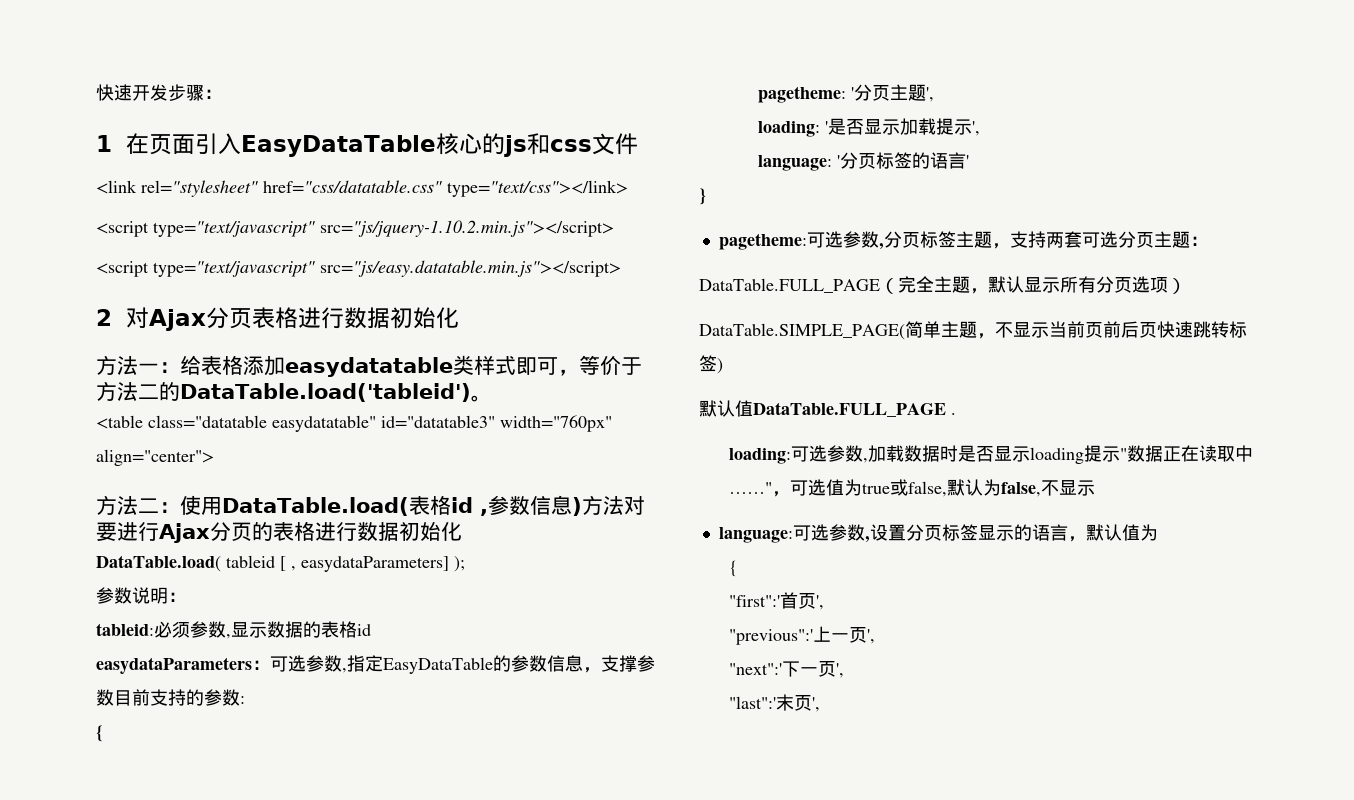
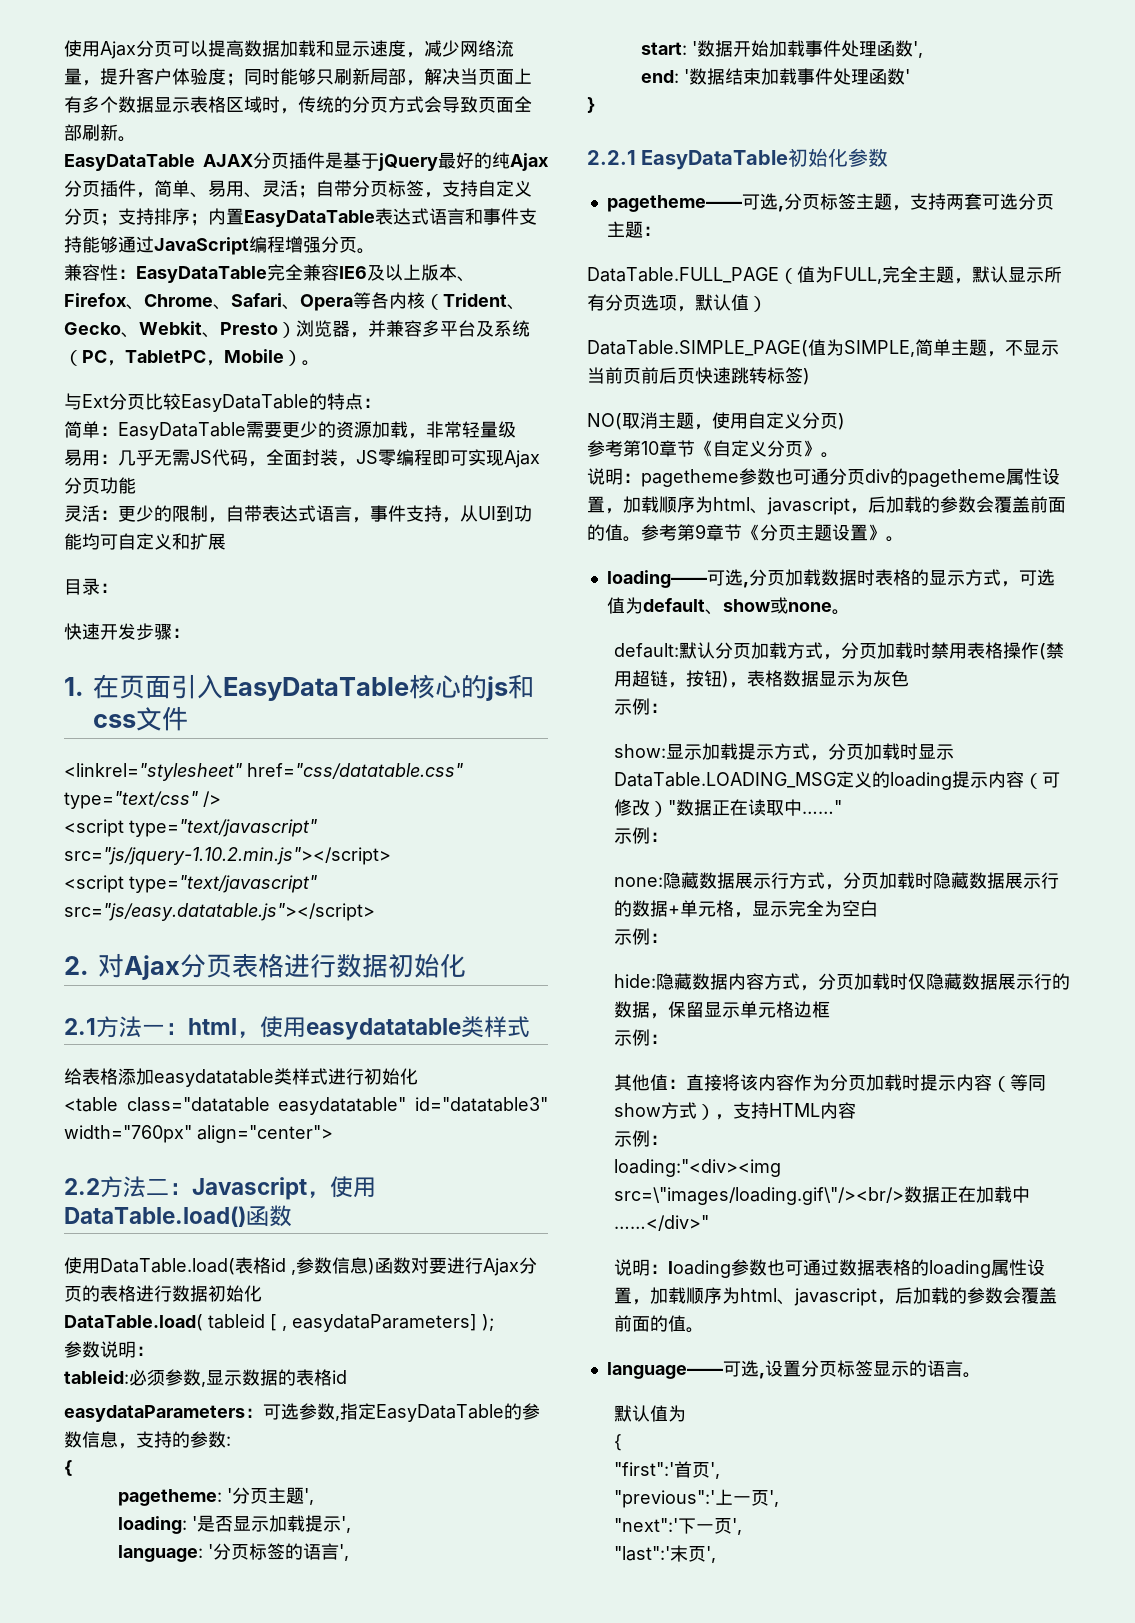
(96, 92) none -> [64,40,514,59] [64,68,532,86] [64,96,532,114] [64,124,136,142] [64,152,549,171] [64,180,532,198] [64,208,537,227] [64,236,375,255] [64,264,475,283] [64,292,525,311] [64,320,530,338] [64,349,320,366] [64,393,381,412] [64,421,516,440] [64,449,540,468] [64,477,136,494] [64,505,532,523] [64,533,226,550] [64,578,118,595] 使用Ajax分页可以提高数据加载和显示速度，减少网络流量，提升客户体验度；同时能够只刷新局部，解决当页面上有多个数据显示表格区域时，传统的分页方式会导致页面全部刷新。 // EasyDataTable AJAX分页插件是基于jQuery最好的纯Ajax分页插件，简单、易用、灵活；自带分页标签，支持自定义分页；支持排序；内置EasyDataTable表达式语言和事件支持能够通过JavaScript编程增强分页。 // 兼容性：EasyDataTable完全兼容IE6及以上版本、Firefox、Chrome、Safari、Opera等各内核（Trident、Gecko、Webkit、Presto）浏览器，并兼容多平台及系统（PC，TabletPC，Mobile）。 // 与Ext分页比较EasyDataTable的特点： // 简单：EasyDataTable需要更少的资源加载，非常轻量级 // 易用：几乎无需JS代码，全面封装，JS零编程即可实现Ajax分页功能 // 灵活：更少的限制，自带表达式语言，事件支持，从UI到功能均可自定义和扩展 // 目录： //
[96,135,112,152] 1 -> [64,677,84,696] 1.
[96,180,628,197] <link rel="stylesheet" href="css/datatable.css" type="text/css"></link> -> [64,763,463,781] [64,791,221,809] <linkrel="stylesheet" href="css/datatable.css" type="text/css" />
[320,260,621,277] [96,309,112,326] src="js/easy.datatable.min.js"></script> // 2 -> [64,903,375,921] [64,956,89,975] src="js/easy.datatable.js"></script> // 2.
(459, 318) none -> [64,1018,96,1035] 2.1
(180, 367) none -> [188,1016,530,1040] html，使用easydatatable类样式 //
[516,355,642,376] [96,381,492,402] 即可，等价于方法二的DataTable.load('tableid')。 -> [328,1068,418,1085] 进行初始化
(214, 457) none -> [64,1178,100,1195] 2.2
(180, 507) none -> [192,1176,376,1200] [64,1205,292,1227] Javascript，使用DataTable.load()函数 //
[581,495,624,515] 方法 -> [375,1257,411,1274] 函数
[619,655,655,672] [96,689,168,706] 撑参数目前支 -> (154, 1439) none
[966,155,970,167] [699,188,706,205] [718,231,879,250] ' // } // pagetheme:可选参数 -> [338,1544,349,1561] [640,40,923,58] [640,68,910,85] [587,97,595,113] [587,148,889,170] [606,193,778,212] ', // start: '数据开始加载事件处理函数', // end: '数据结束加载事件处理函数' // } // 2.2.1 EasyDataTable初始化参数 // pagetheme——可选
(898, 286) none -> [797,266,882,284] 值为FULL,
(1168, 285) none -> [677,294,749,312] ，默认值
(905, 331) none -> [808,339,915,357] 值为SIMPLE,
[699,400,956,417] [728,445,1120,464] 默认值DataTable.FULL_PAGE . // loading:可选参数,加载数据时是否显示loading提示 -> [587,412,845,430] [587,440,839,458] [587,468,1060,487] [587,496,1066,515] [587,524,904,542] [606,569,1055,588] [606,597,850,615] [613,642,1064,660] [613,670,909,688] [613,698,668,715] [613,743,954,761] [613,771,1060,790] [613,799,668,817] NO(取消主题，使用自定义分页) // 参考第10章节《自定义分页》。 // 说明：pagetheme参数也可通分页div的pagetheme属性设置，加载顺序为html、javascript，后加载的参数会覆盖前面的值。参考第9章节《分页主题设置》。 // loading——可选,分页加载数据时表格的显示方式，可选值为default、show或none。 // default:默认分页加载方式，分页加载时禁用表格操作(禁用超链，按钮)，表格数据显示为灰色 // 示例： // show:显示加载提示方式，分页加载时显示DataTable.LOADING_MSG定义的loading提示内容（可修改）
[771,479,1095,497] [718,524,865,543] ，可选值为true或false,默认为false,不显示 // language:可选参数 -> [613,827,668,844] [613,872,1059,890] [613,900,878,918] [613,928,668,945] [613,973,1070,991] [613,1001,830,1019] [613,1029,668,1046] [613,1074,1046,1092] [613,1102,856,1120] [613,1130,668,1147] [613,1159,781,1177] [613,1186,1030,1205] [613,1215,709,1231] [613,1259,1045,1278] [613,1287,1057,1306] [613,1315,704,1333] [606,1360,759,1379] // 示例： // none:隐藏数据展示行方式，分页加载时隐藏数据展示行的数据+单元格，显示完全为空白 // 示例： // hide:隐藏数据内容方式，分页加载时仅隐藏数据展示行的数据，保留显示单元格边框 // 示例： // 其他值：直接将该内容作为分页加载时提示内容（等同show方式），支持HTML内容 // 示例： // loading:"<div><img src=\"images/loading.gif\"/><br/>数据正在加载中……</div>" // 说明：loading参数也可通过数据表格的loading属性设置，加载顺序为html、javascript，后加载的参数会覆盖前面的值。 // language——可选
[1067,536,1086,542] ， -> [962,1372,981,1378] 。 //

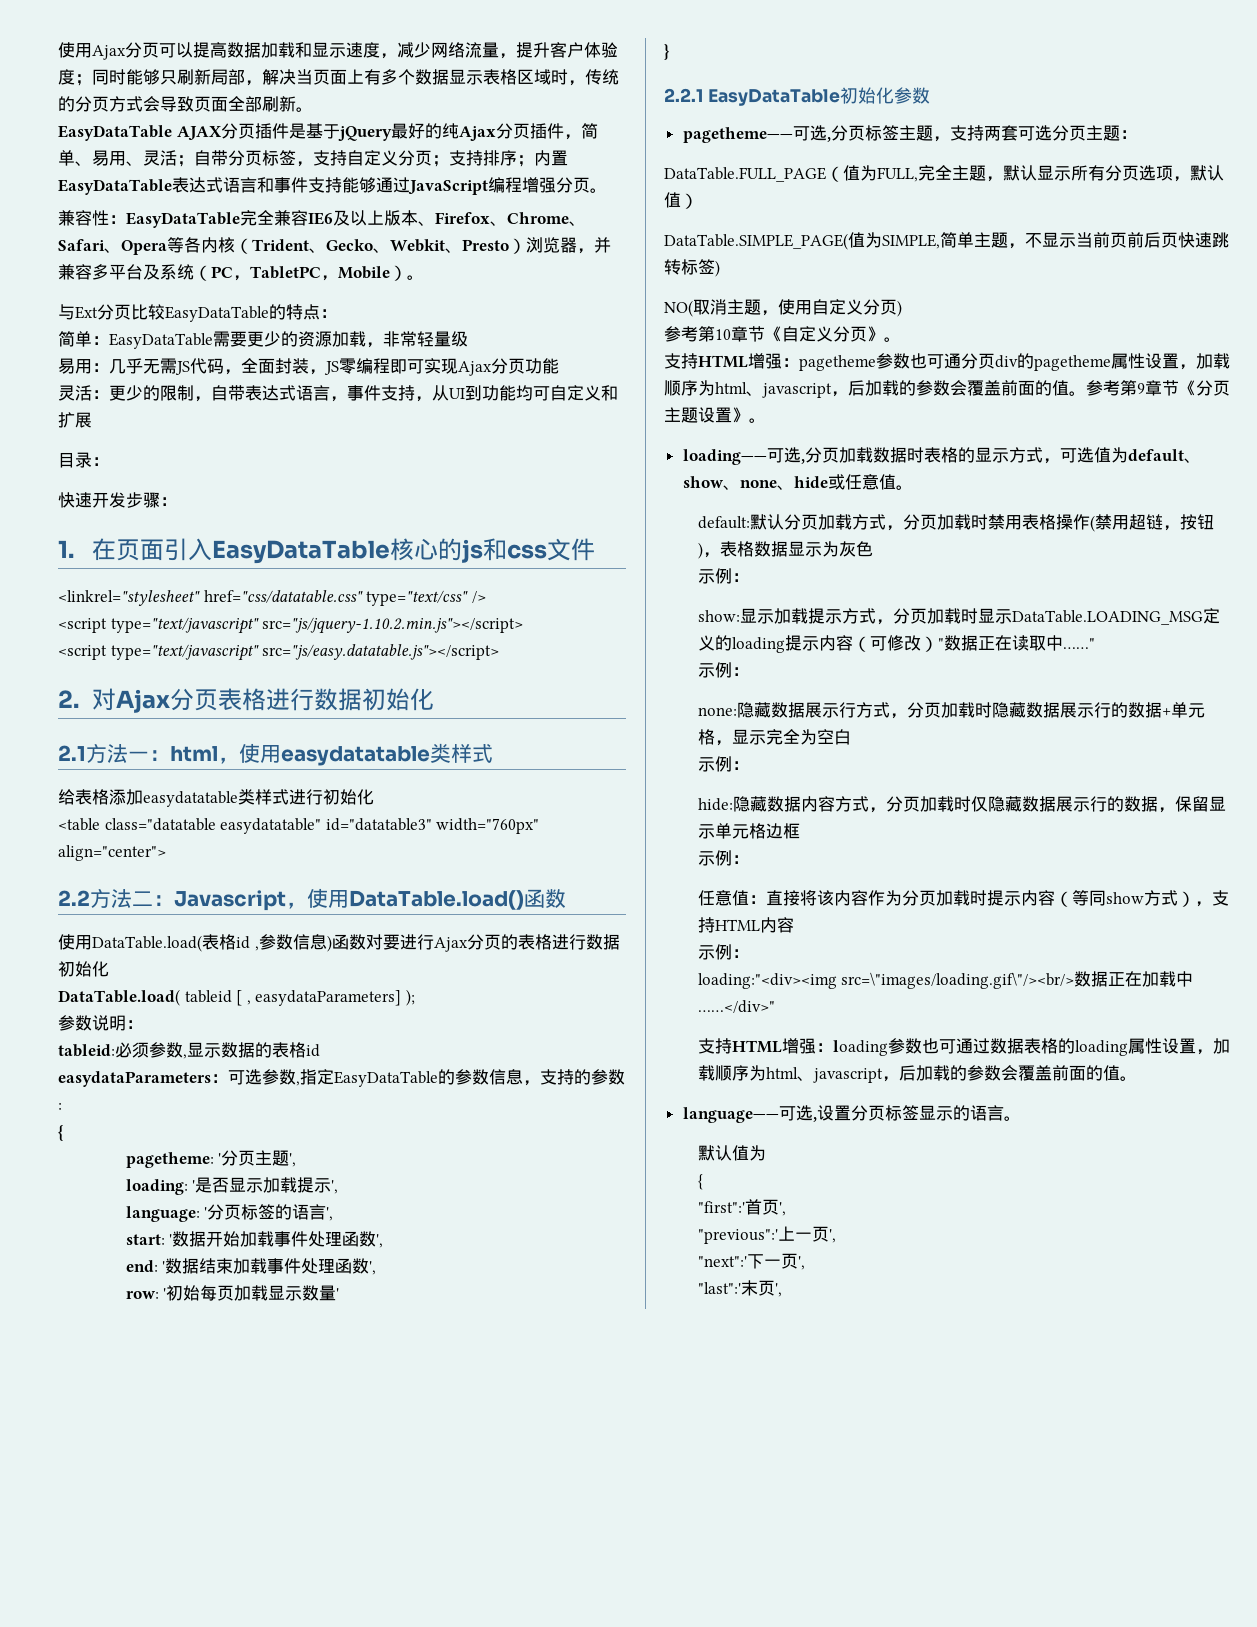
(905, 76) none -> [369,1261,377,1275] [125,1285,337,1301] ', // row: '初始每页加载显示数量
[587,468,623,485] 说明 -> [664,353,782,369] 支持HTML增强
[769,597,832,614] 或none -> [722,474,896,490] 、none、hide或任意值
[613,1074,650,1091] 其他 -> [697,890,732,906] 任意
[613,1259,650,1276] 说明 -> [697,1038,816,1054] 支持HTML增强

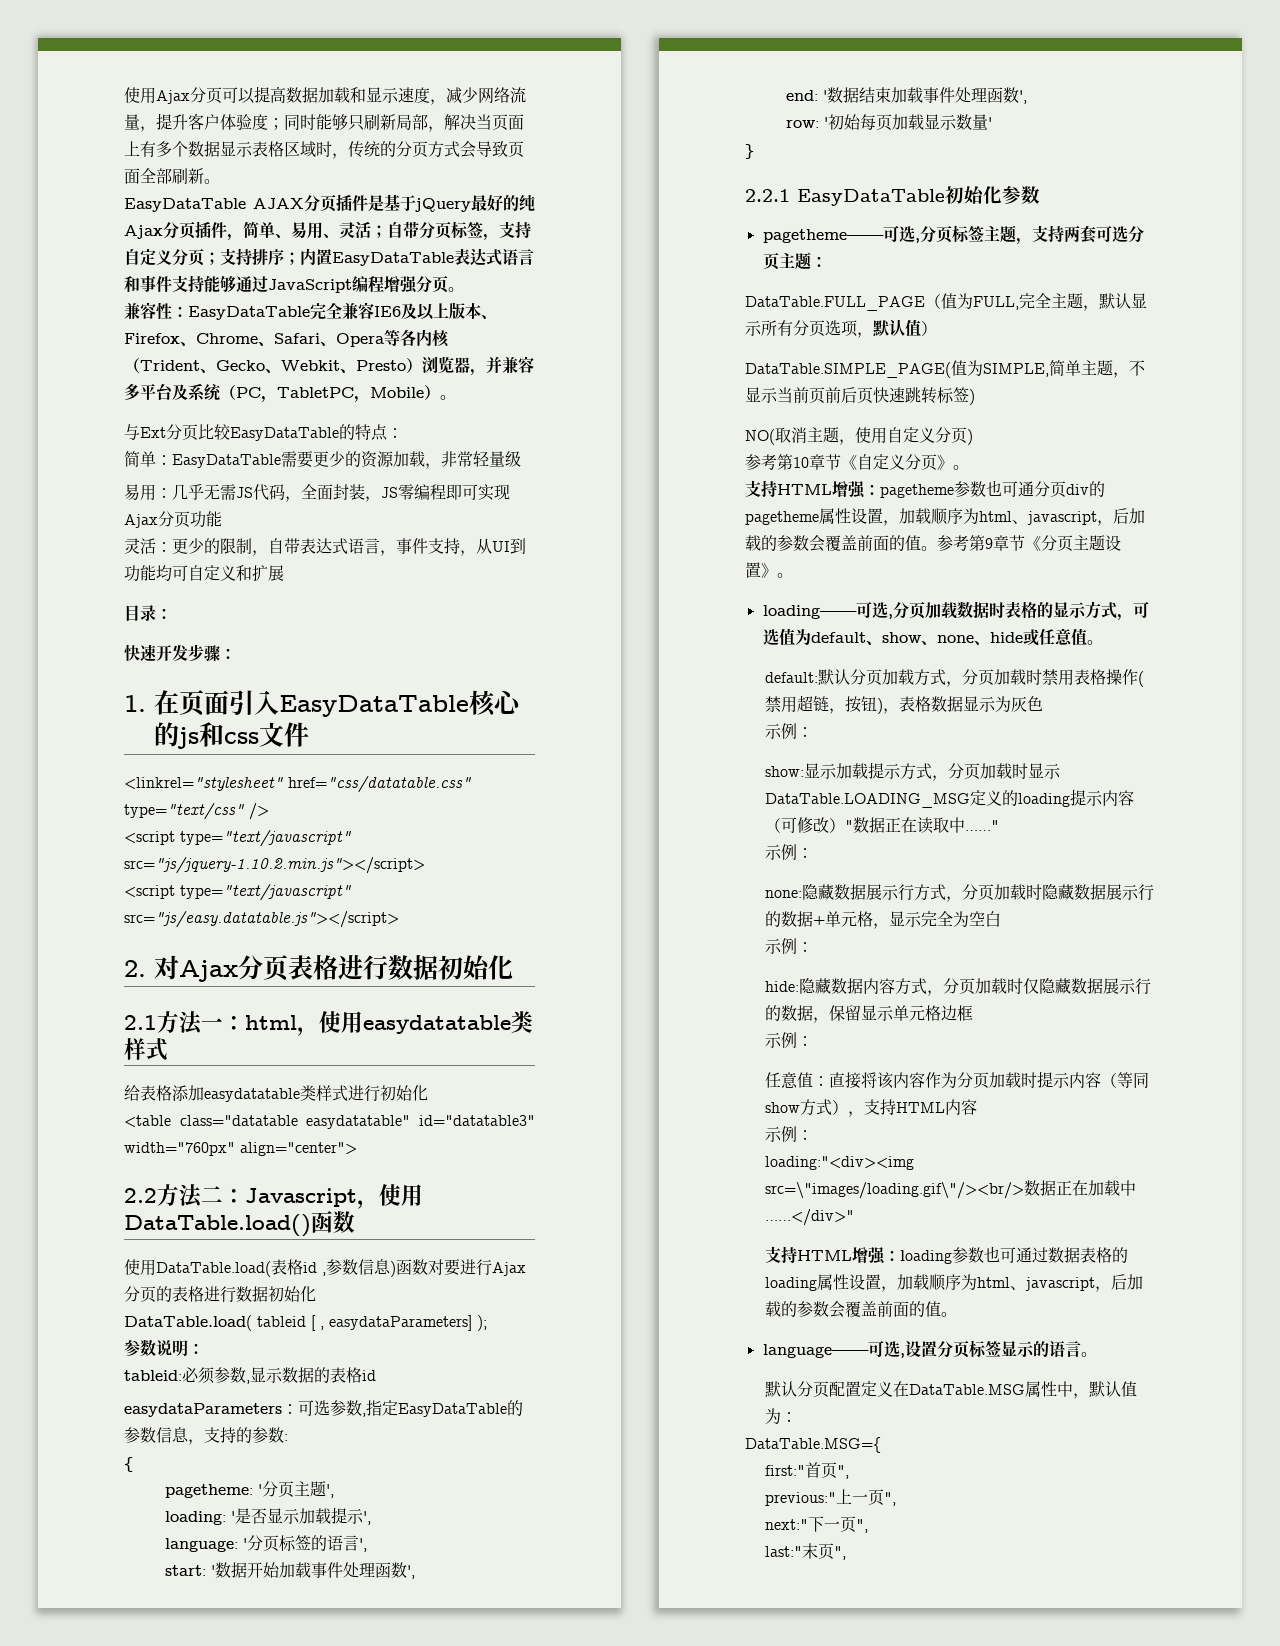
[731,1145,766,1161] [697,1174,703,1190] [697,1199,786,1216] [697,1226,836,1244] [697,1253,805,1270] [697,1280,782,1297] 值为 // { // "first":'首页', // "previous":'上一页', // "next":'下一页', // "last":'末页', -> [797,1381,1138,1399] [765,1408,798,1424] [745,1437,881,1453] [765,1462,850,1479] [765,1489,897,1506] [765,1516,869,1533] [765,1543,847,1560] 分页配置定义在DataTable.MSG属性中，默认值为： // DataTable.MSG={ // first:"首页", // previous:"上一页", // next:"下一页", // last:"末页",

